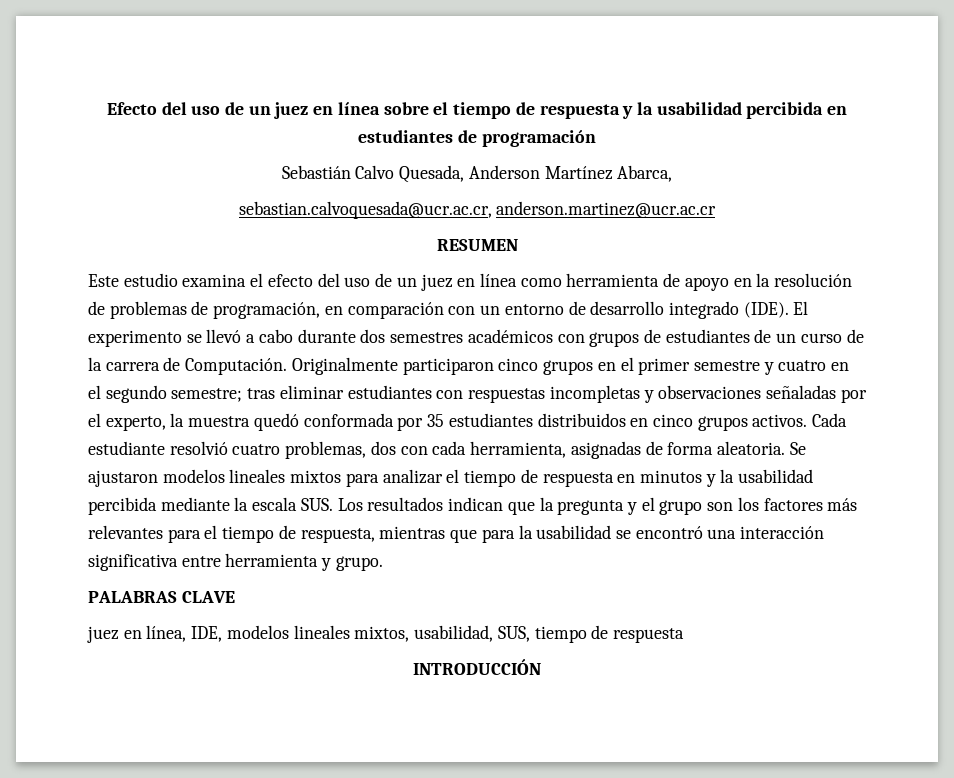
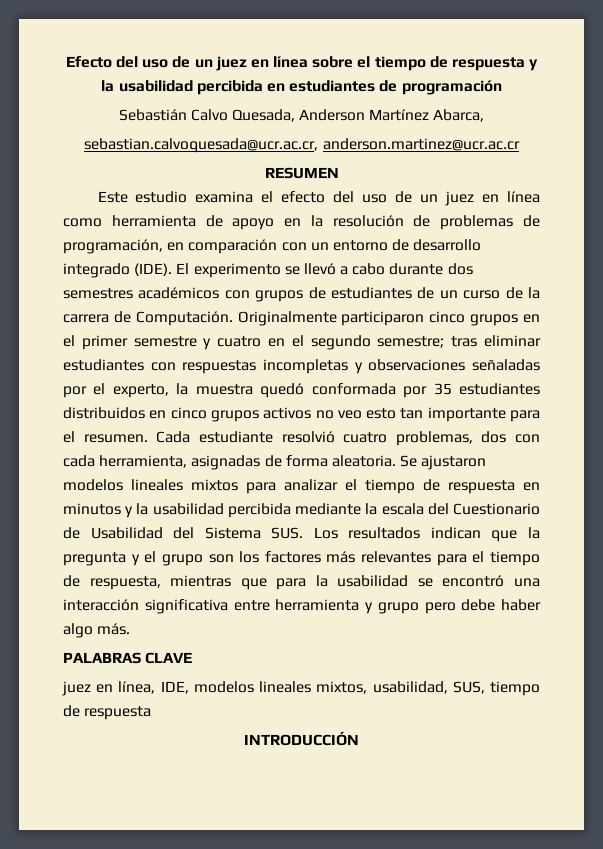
[752,414,808,427] activos. -> [263,407,540,422] [63,431,148,443] activos no veo esto tan importante para el resumen.
(298, 504) none -> [427,503,540,515] [63,527,261,539] del Cuestionario de Usabilidad del Sistema
[335,556,383,571] grupo. -> [377,599,541,614] [63,623,131,638] grupo pero debe haber algo más.

